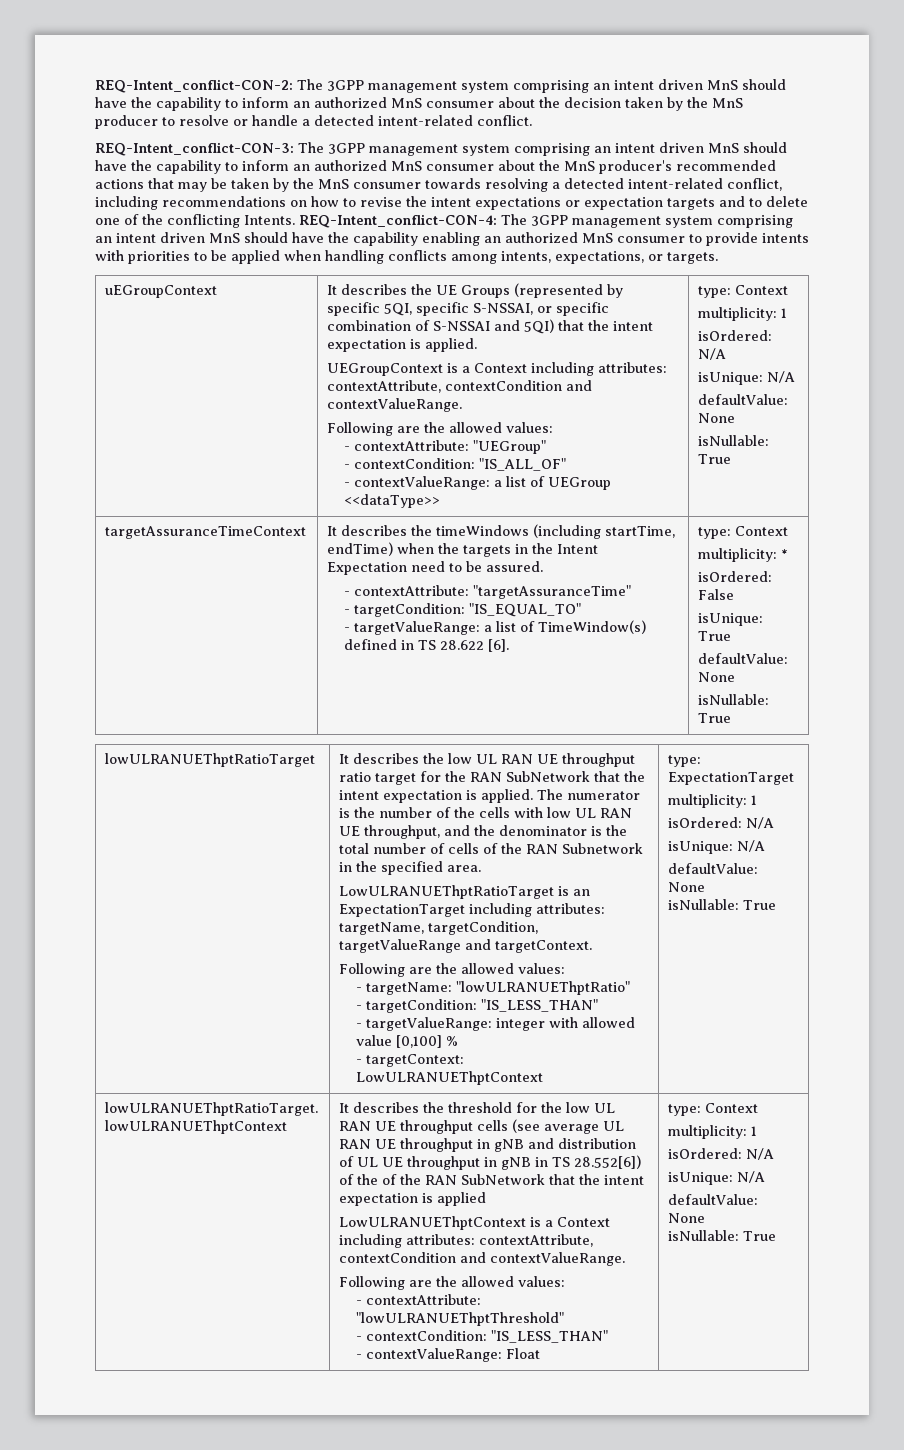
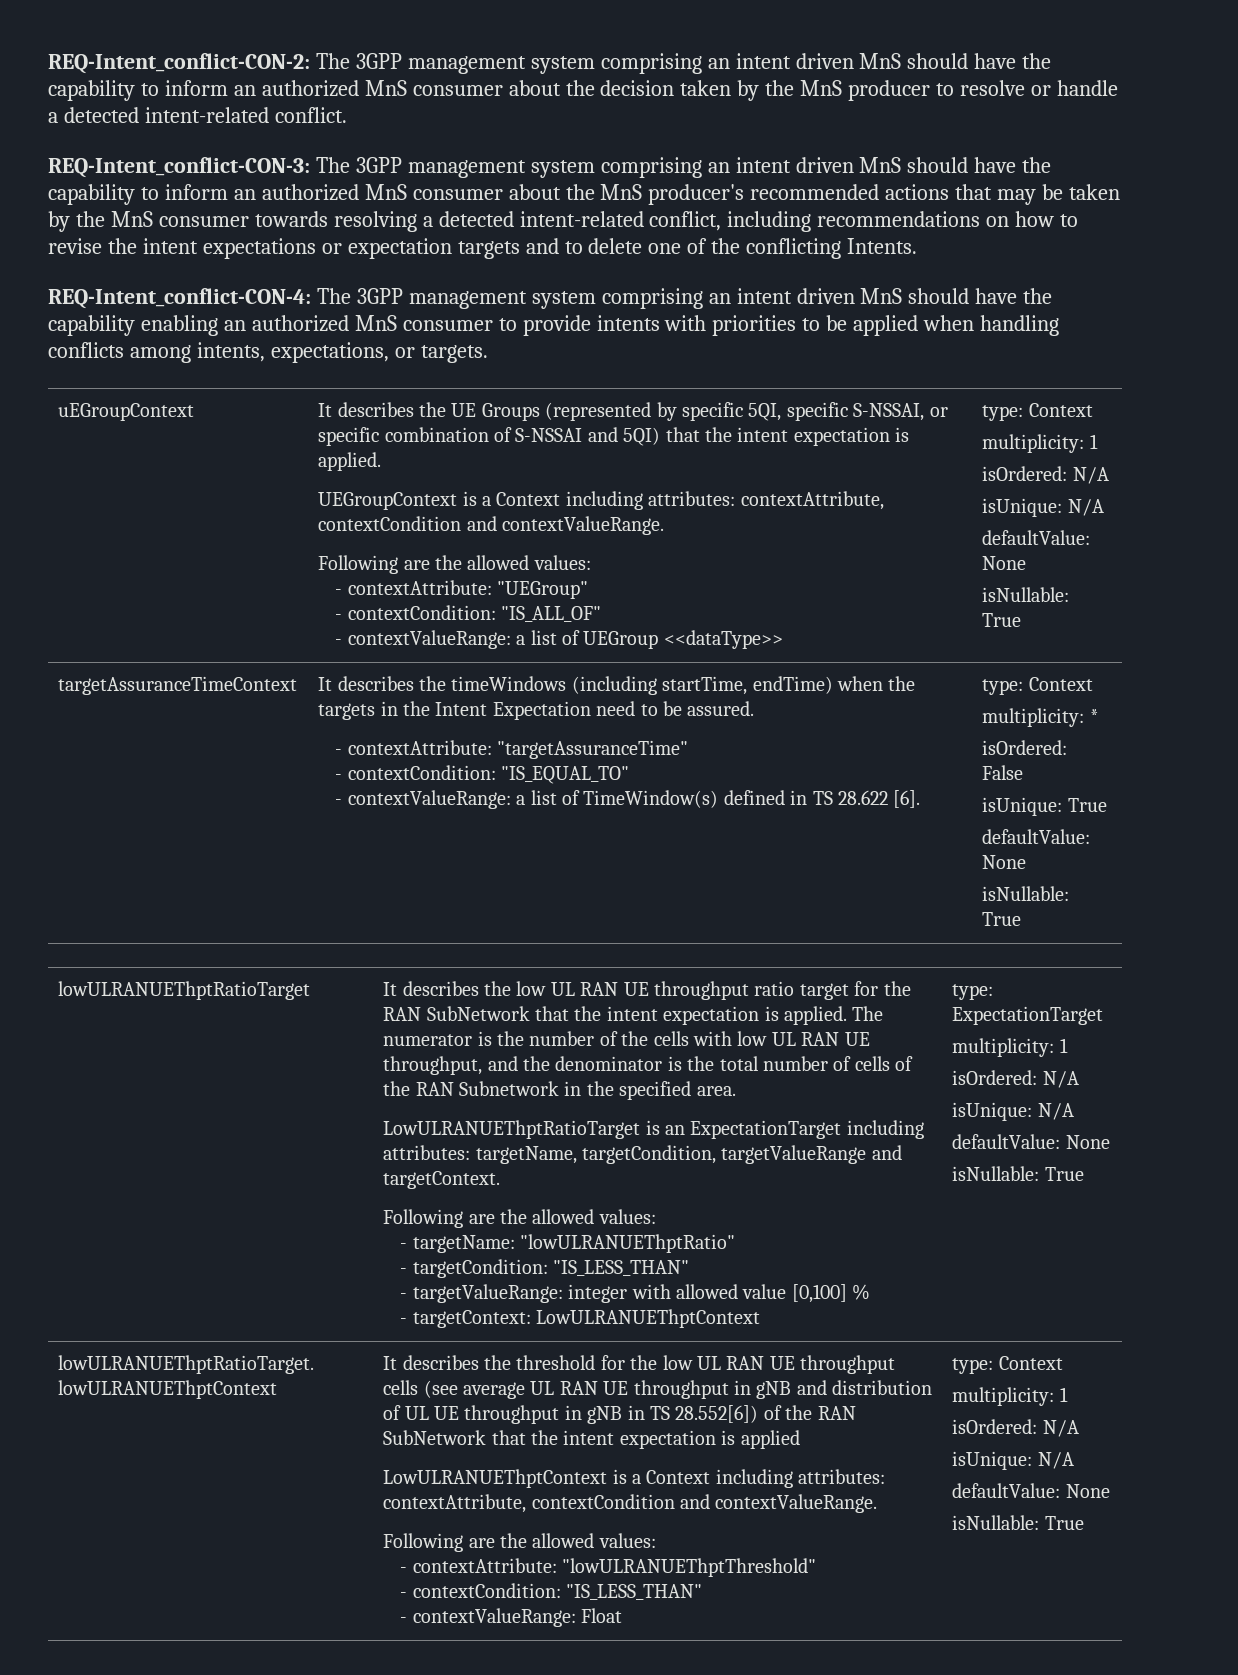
(295, 220) none -> (918, 246) //
[353,603,465,617] targetCondition: -> [347,765,496,780] contextCondition:
[353,621,480,635] targetValueRange: -> [347,790,511,809] contextValueRange:
[382,1174,422,1185] of the -> (813, 1412) none

